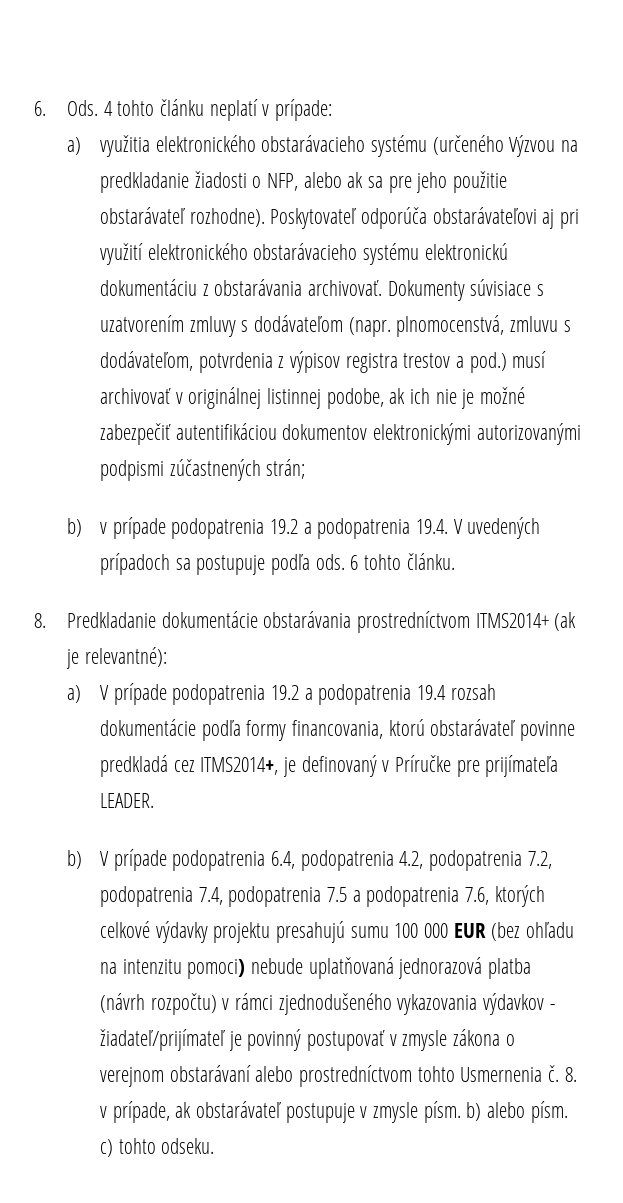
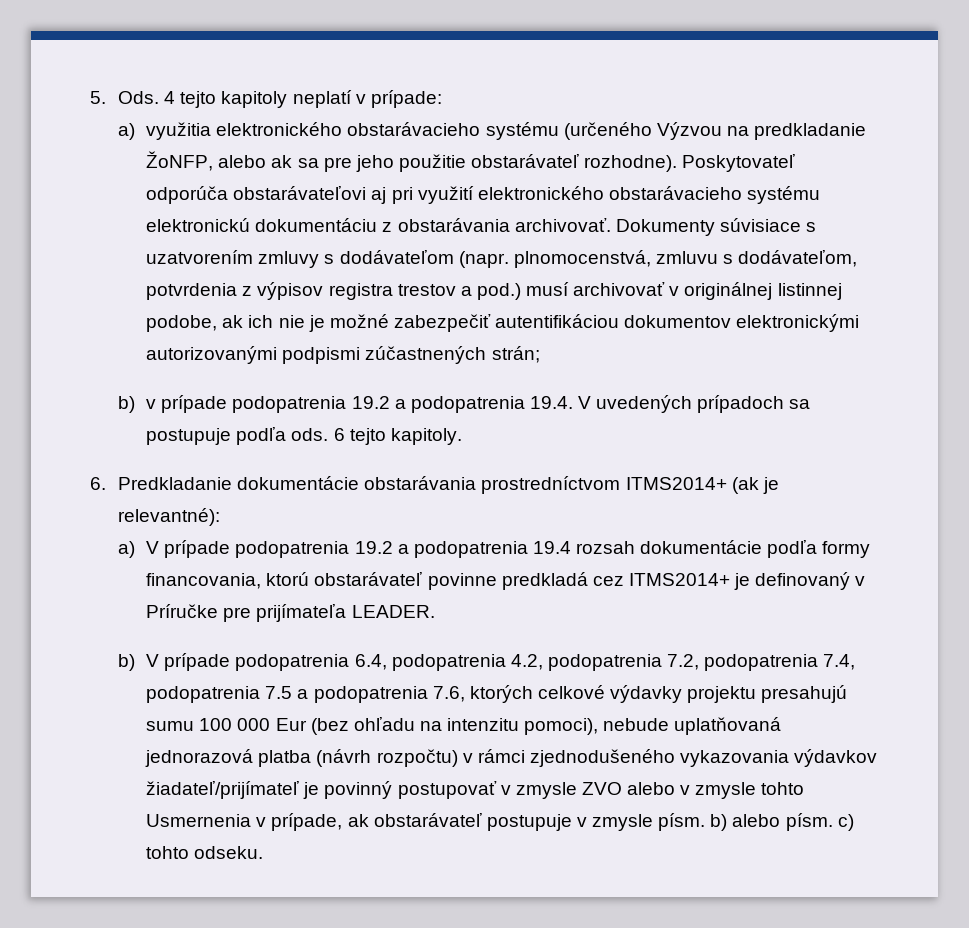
[34,101,46,116] 6. -> [90,91,106,104] 5.
[117,99,204,116] tohto článku -> [180,91,288,108] tejto kapitoly
[194,171,298,191] žiadosti o NFP, -> [146,151,214,171] ŽoNFP,
[363,553,455,570] [34,613,46,628] tohto článku. // 8. -> [349,428,462,445] [90,477,106,490] tejto kapitoly. // 6.
[200,757,279,775] ITMS2014+, -> [628,573,730,586] ITMS2014+
[453,923,486,938] EUR -> [275,718,307,731] Eur
[187,959,246,979] pomoci) -> [524,718,599,735] pomoci),
[549,1004,555,1010] - -> (878, 758) none
[452,1029,515,1046] [99,1065,577,1087] zákona o verejnom obstarávaní alebo prostredníctvom tohto Usmernenia č. 8. -> [581,782,805,799] [146,814,252,827] ZVO alebo v zmysle tohto Usmernenia

